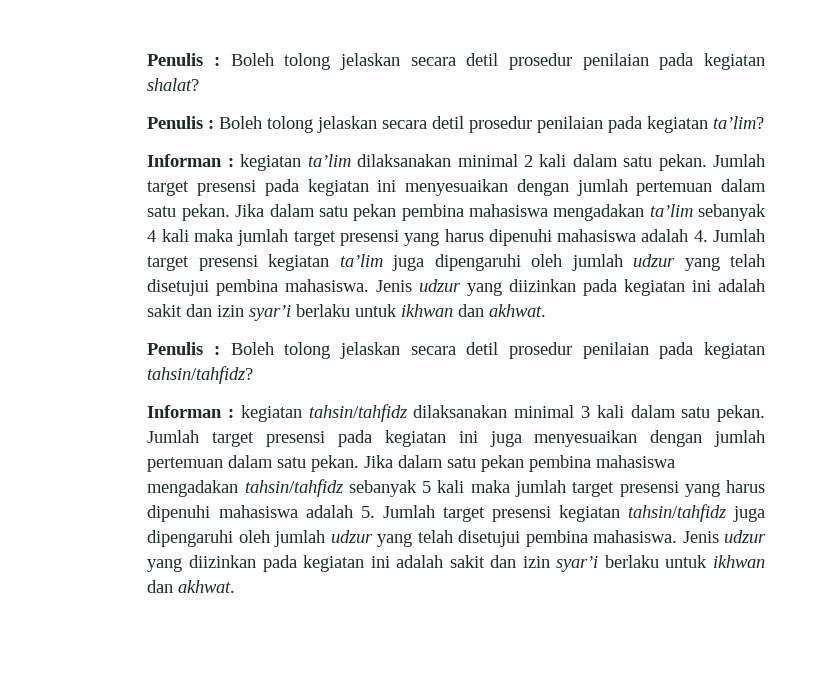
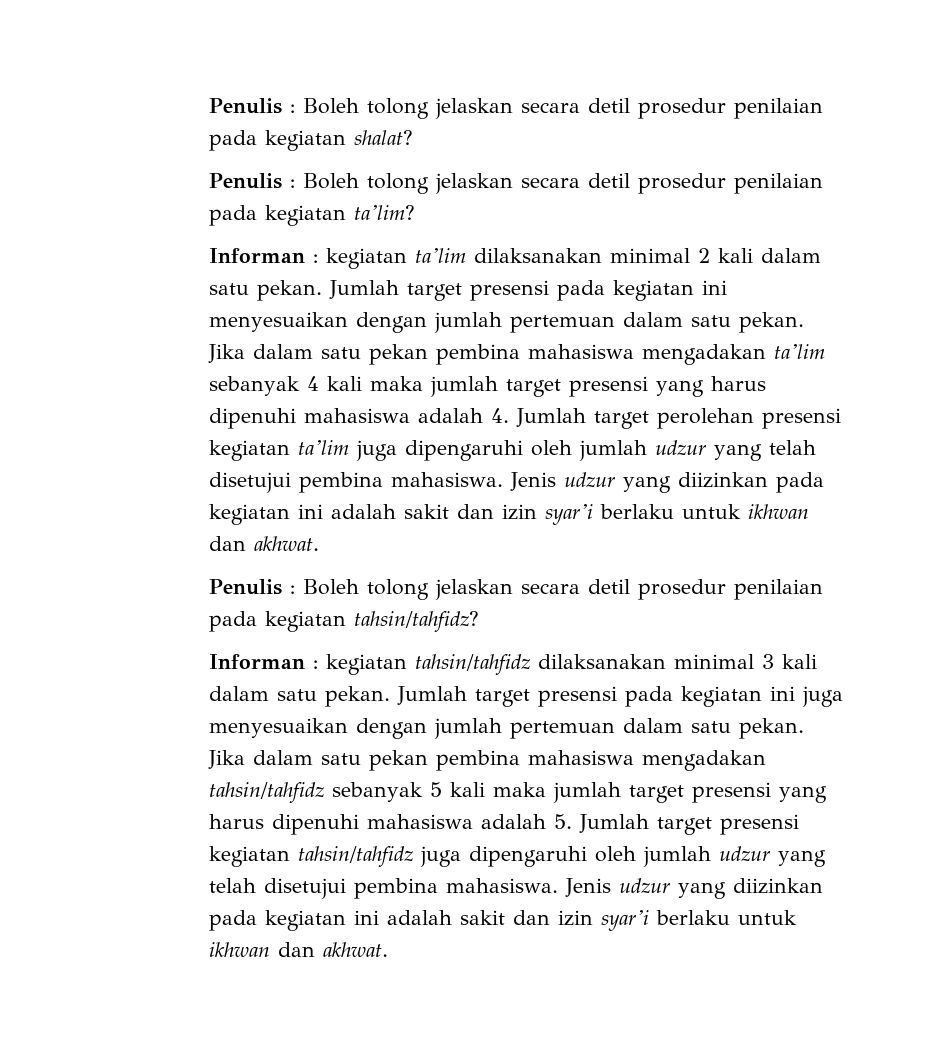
(190, 263) none -> [656,408,754,429] perolehan

